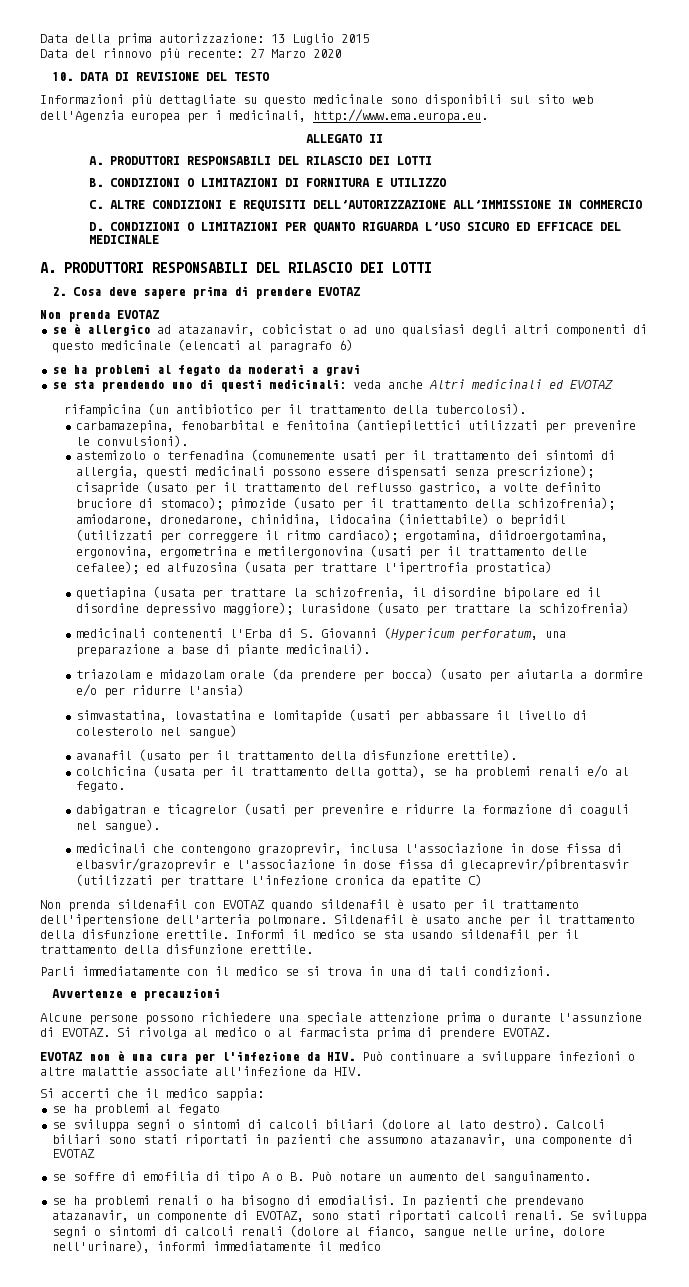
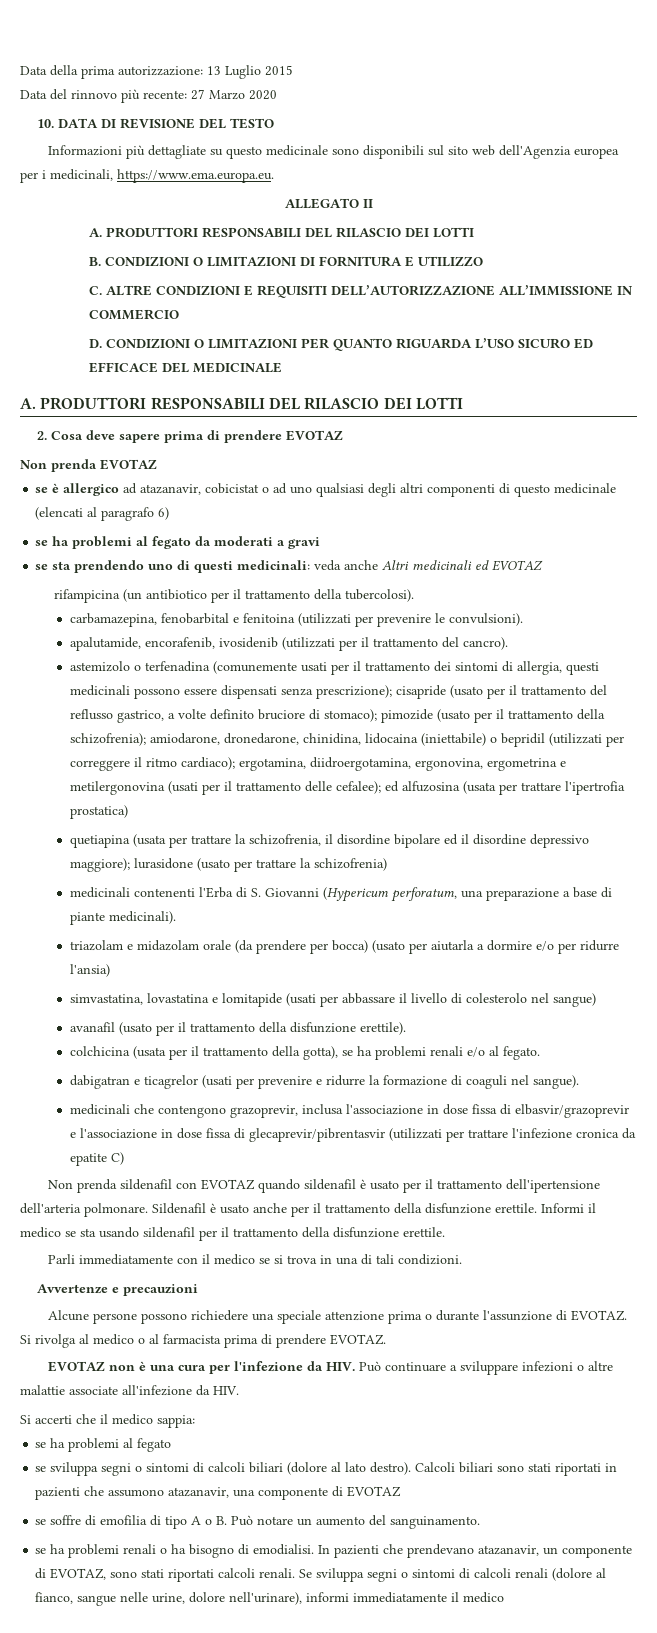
[313,109,488,123] http://www.ema.europa.eu. -> [117,169,274,183] https://www.ema.europa.eu.
[355,419,538,433] (antiepilettici utilizzati -> [297,613,351,626] (utilizzati
(188, 441) none -> [69,637,508,651] // apalutamide, encorafenib, ivosidenib (utilizzati per il trattamento del cancro).

